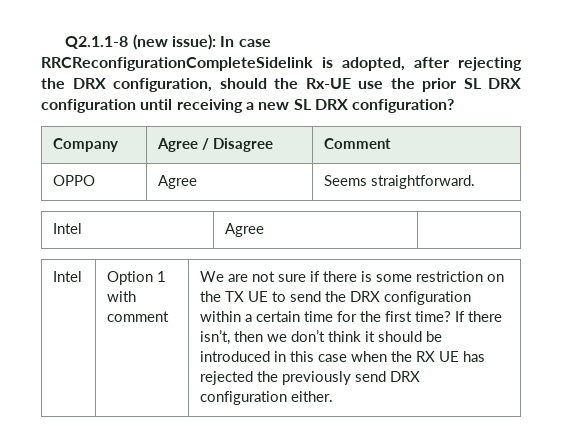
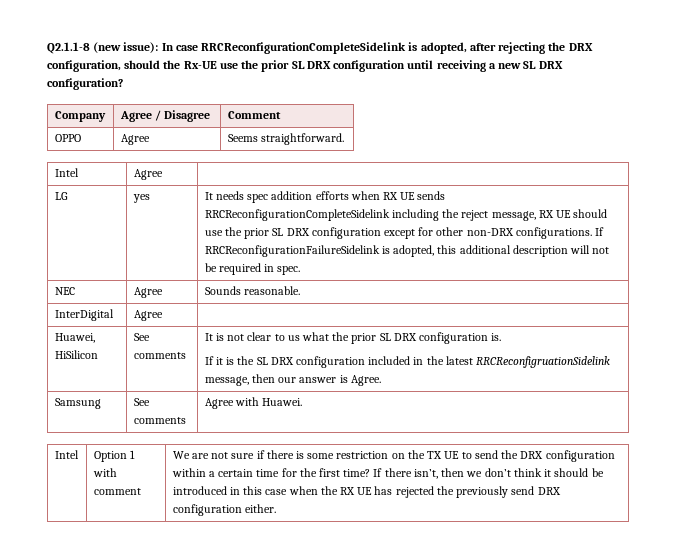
(265, 230) none -> [54,192,68,200] [132,194,150,203] [204,191,446,203] [204,209,608,221] [204,227,605,239] [204,245,610,257] [204,263,301,275] [54,287,75,295] [133,287,163,298] [204,286,300,295] [54,309,114,321] [133,310,163,321] [54,333,95,343] [54,350,98,359] [133,333,150,341] [133,352,186,359] [204,332,502,344] [204,356,611,368] [204,374,381,386] [54,398,101,409] [133,398,150,406] [133,417,186,424] [204,397,303,409] // LG | yes | It needs spec addition efforts when RX UE sends RRCReconfigurationCompleteSidelink including the reject message, RX UE should use the prior SL DRX configuration except for other non-DRX configurations. If RRCReconfigurationFailureSidelink is adopted, this additional description will not be required in spec. // NEC | Agree | Sounds reasonable. // InterDigital | Agree | // Huawei, HiSilicon | See comments | It is not clear to us what the prior SL DRX configuration is. // If it is the SL DRX configuration included in the latest RRCReconfigruationSidelink message, then our answer is Agree. // Samsung | See comments | Agree with Huawei.

